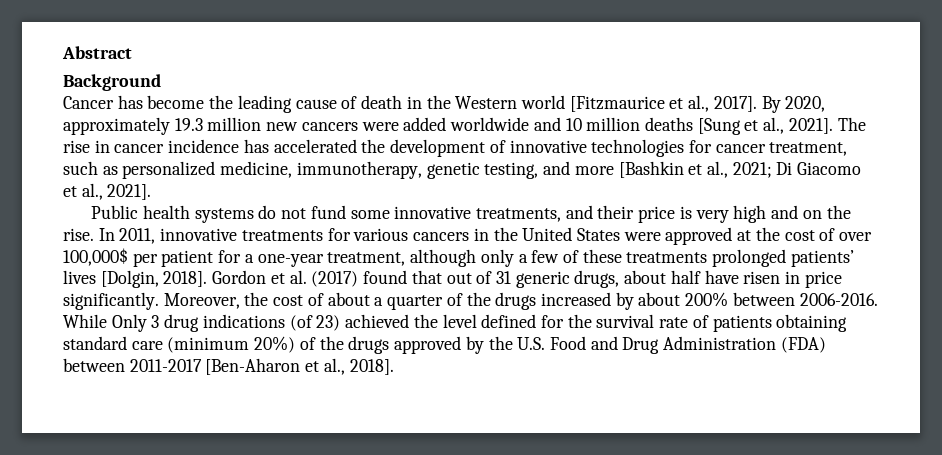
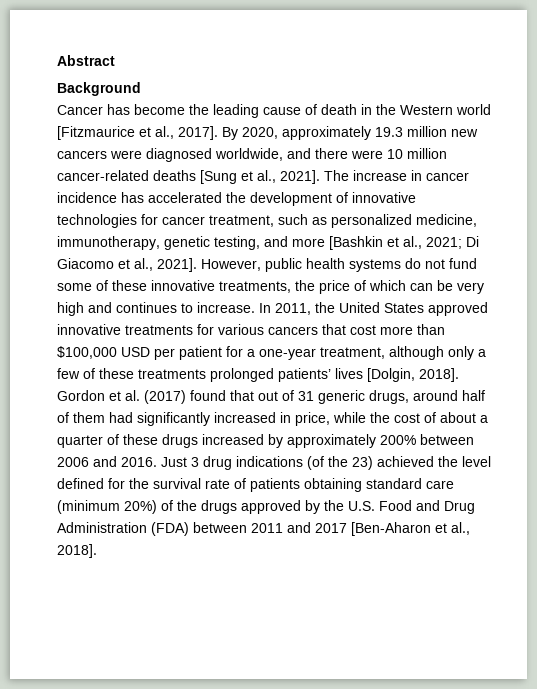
[403,117,561,131] added worldwide and -> [146,148,383,162] diagnosed worldwide, and there were
(641, 124) none -> [57,170,149,181] cancer-related
[63,140,90,153] rise -> [353,170,407,181] increase
[91,205,139,219] // Public -> [201,258,302,272] However, public
[394,205,851,223] [63,228,156,244] innovative treatments, and their price is very high and on the rise. In 2011, -> [96,280,484,294] [57,302,488,316] of these innovative treatments, the price of which can be very high and continues to increase. In 2011, the United States approved
[473,227,873,245] [63,248,128,266] in the United States were approved at the cost of over 100,000$ -> [322,324,445,335] [57,346,150,359] that cost more than $100,000 USD
[624,270,842,288] [63,292,240,310] about half have risen in price significantly. Moreover, -> [413,390,485,401] [57,412,366,426] around half of them had significantly increased in price, while
[466,292,491,306] the -> [123,434,158,445] these
[638,292,681,306] about -> [287,434,376,448] approximately
[799,293,878,306] [63,314,147,332] 2006-2016. While Only -> [57,456,187,467] 2006 and 2016. Just
(313, 323) none -> [328,456,348,467] the
[129,359,202,372] 2011-2017 -> [251,522,347,533] 2011 and 2017

